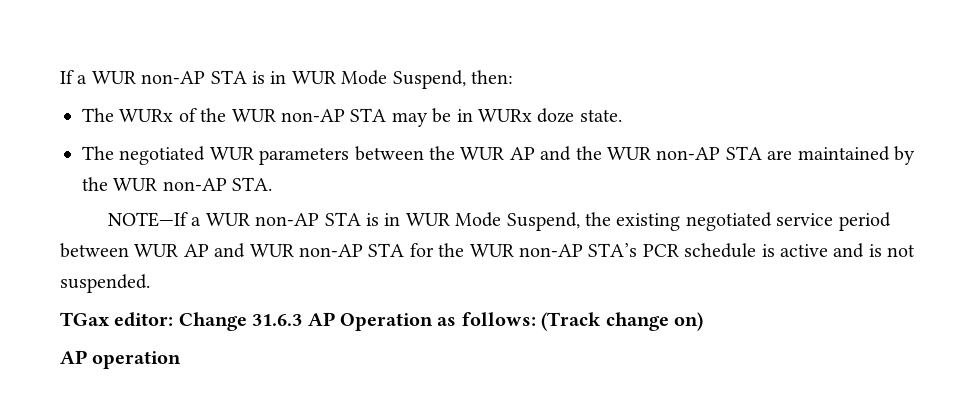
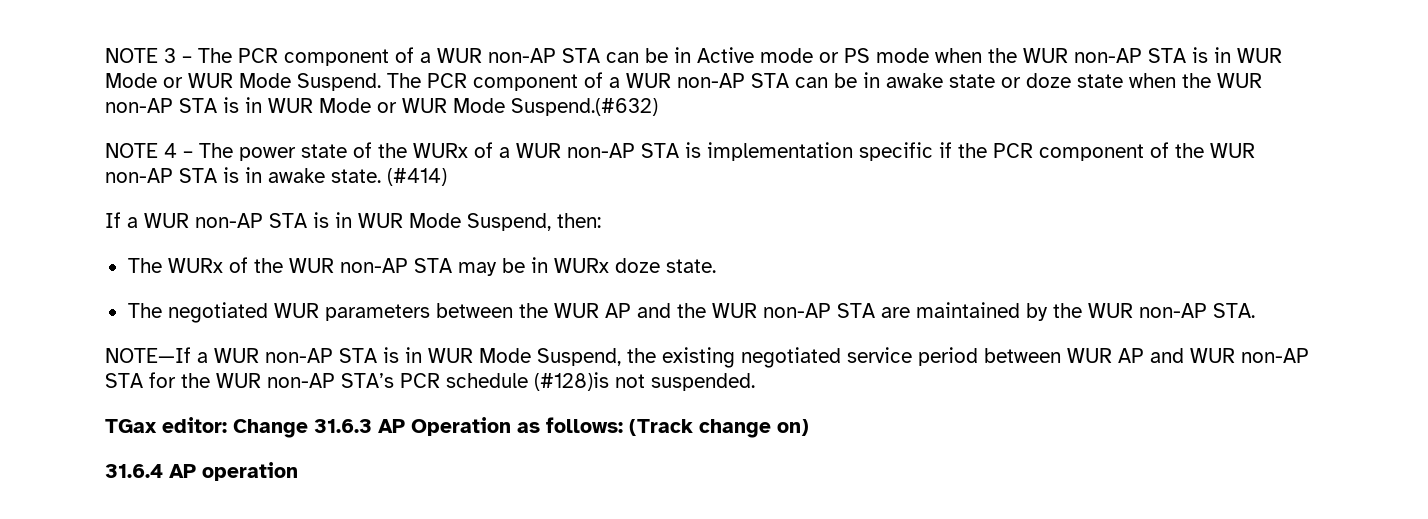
(60, 77) none -> [105,47,1282,66] [105,72,1262,91] [105,97,658,116] [105,142,1255,161] [105,167,447,186] NOTE 3 – The PCR component of a WUR non-AP STA can be in Active mode or PS mode when the WUR non-AP STA is in WUR Mode or WUR Mode Suspend. The PCR component of a WUR non-AP STA can be in awake state or doze state when the WUR non-AP STA is in WUR Mode or WUR Mode Suspend.(#632) // NOTE 4 – The power state of the WURx of a WUR non-AP STA is implementation specific if the PCR component of the WUR non-AP STA is in awake state. (#414) //
[761,243,882,258] is active and is -> [534,372,609,391] (#128)is
(703, 321) none -> [105,464,163,478] 31.6.4

